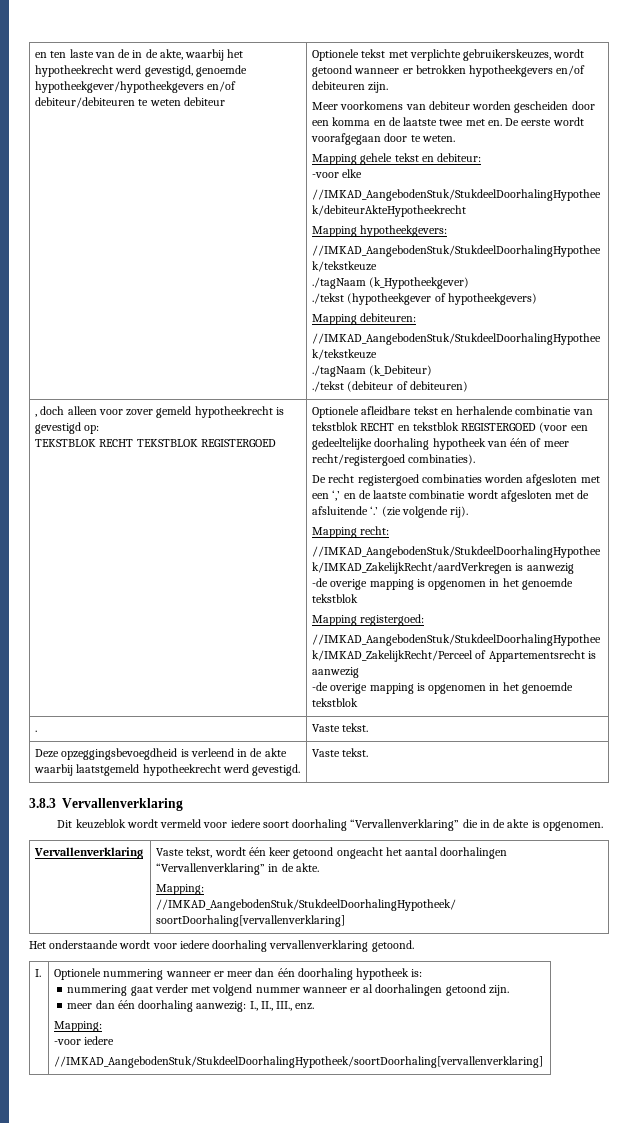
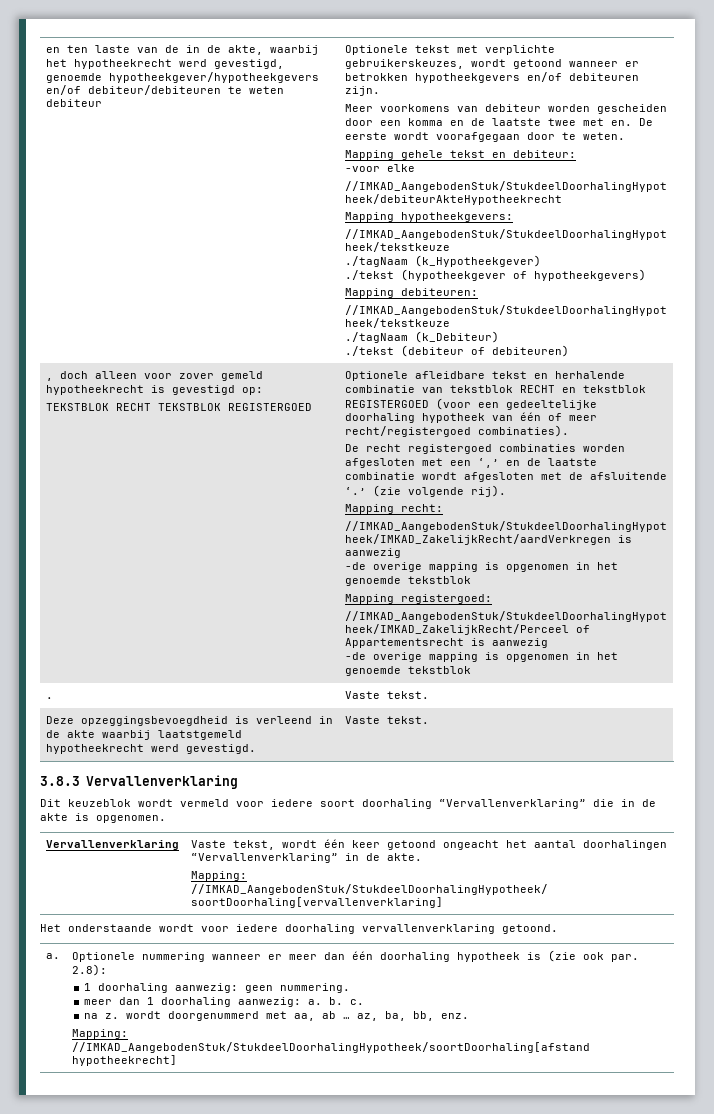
[35,969,42,977] I. -> [45,953,60,959] a.
[411,969,423,977] [67,984,509,996] [67,1000,292,1012] is: // nummering gaat verder met volgend nummer wanneer er al doorhalingen getoond zijn. // meer dan één doorhaling aanwezig: I., II., III., -> [526,950,639,962] [71,964,107,976] [83,983,350,993] [83,997,364,1007] [83,1011,434,1021] is (zie ook par. 2.8): // 1 doorhaling aanwezig: geen nummering. // meer dan 1 doorhaling aanwezig: a. b. c. // na z. wordt doorgenummerd met aa, ab … az, ba, bb,
[54,1036,115,1045] [54,1056,544,1068] -voor iedere // //IMKAD_AangebodenStuk/StukdeelDoorhalingHypotheek/soortDoorhaling[vervallenverklaring] -> [71,1042,590,1053] [71,1055,177,1066] //IMKAD_AangebodenStuk/StukdeelDoorhalingHypotheek/soortDoorhaling[afstand hypotheekrecht]

